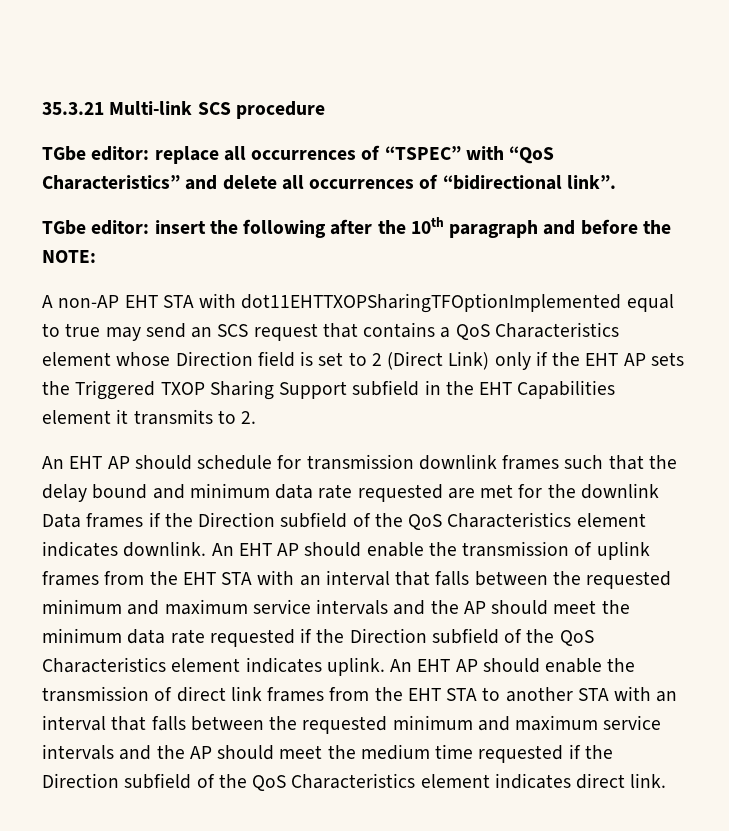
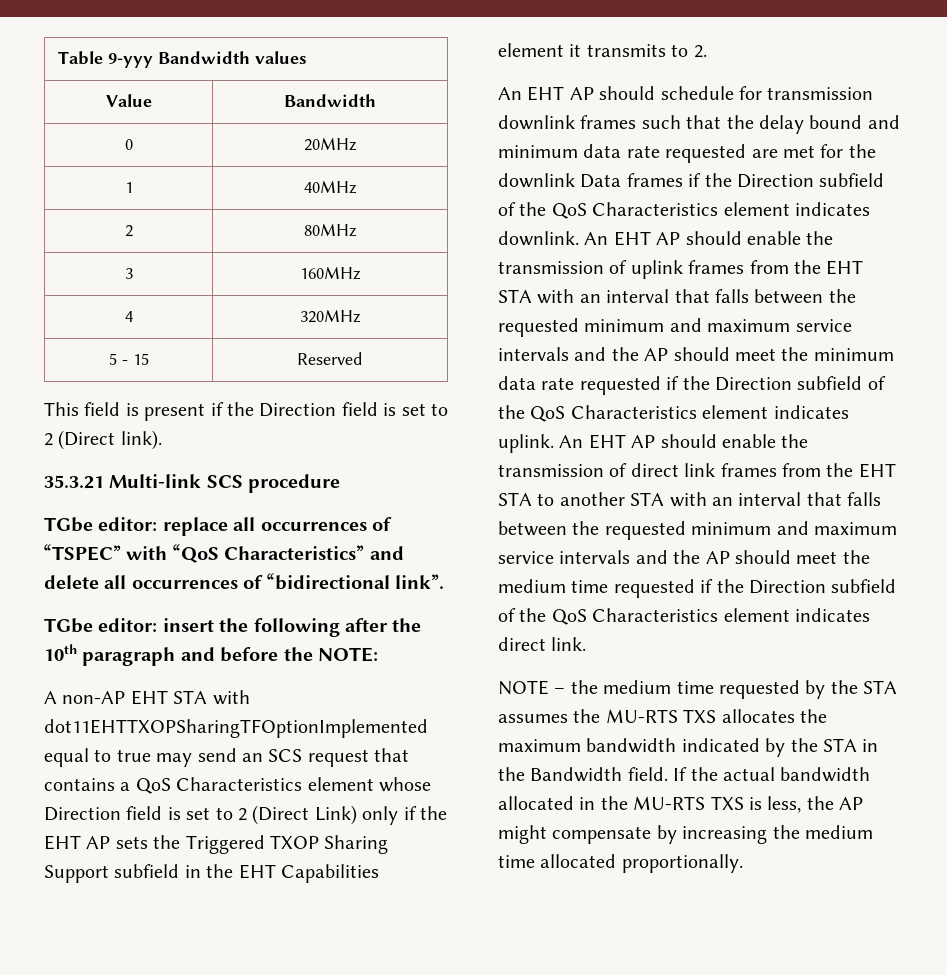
(42, 108) none -> [58,51,308,68] [105,94,152,107] [284,94,376,107] [124,139,133,150] [304,138,357,151] [124,182,133,193] [304,181,357,194] [124,225,133,237] [304,224,357,237] [124,268,133,279] [300,267,361,280] [124,311,133,322] [300,310,361,323] [108,353,149,365] [297,352,363,365] [44,402,448,421] [44,430,162,450] Table 9-yyy Bandwidth values // Value | Bandwidth // 0 | 20MHz // 1 | 40MHz // 2 | 80MHz // 3 | 160MHz // 4 | 320MHz // 5 - 15 | Reserved // This field is present if the Direction field is set to 2 (Direct link). //
(667, 780) none -> [498,680,898,699] [498,709,827,723] [498,738,879,757] [498,767,871,782] [498,796,864,813] [498,825,873,844] [498,854,743,873] // NOTE – the medium time requested by the STA assumes the MU-RTS TXS allocates the maximum bandwidth indicated by the STA in the Bandwidth field. If the actual bandwidth allocated in the MU-RTS TXS is less, the AP might compensate by increasing the medium time allocated proportionally.

